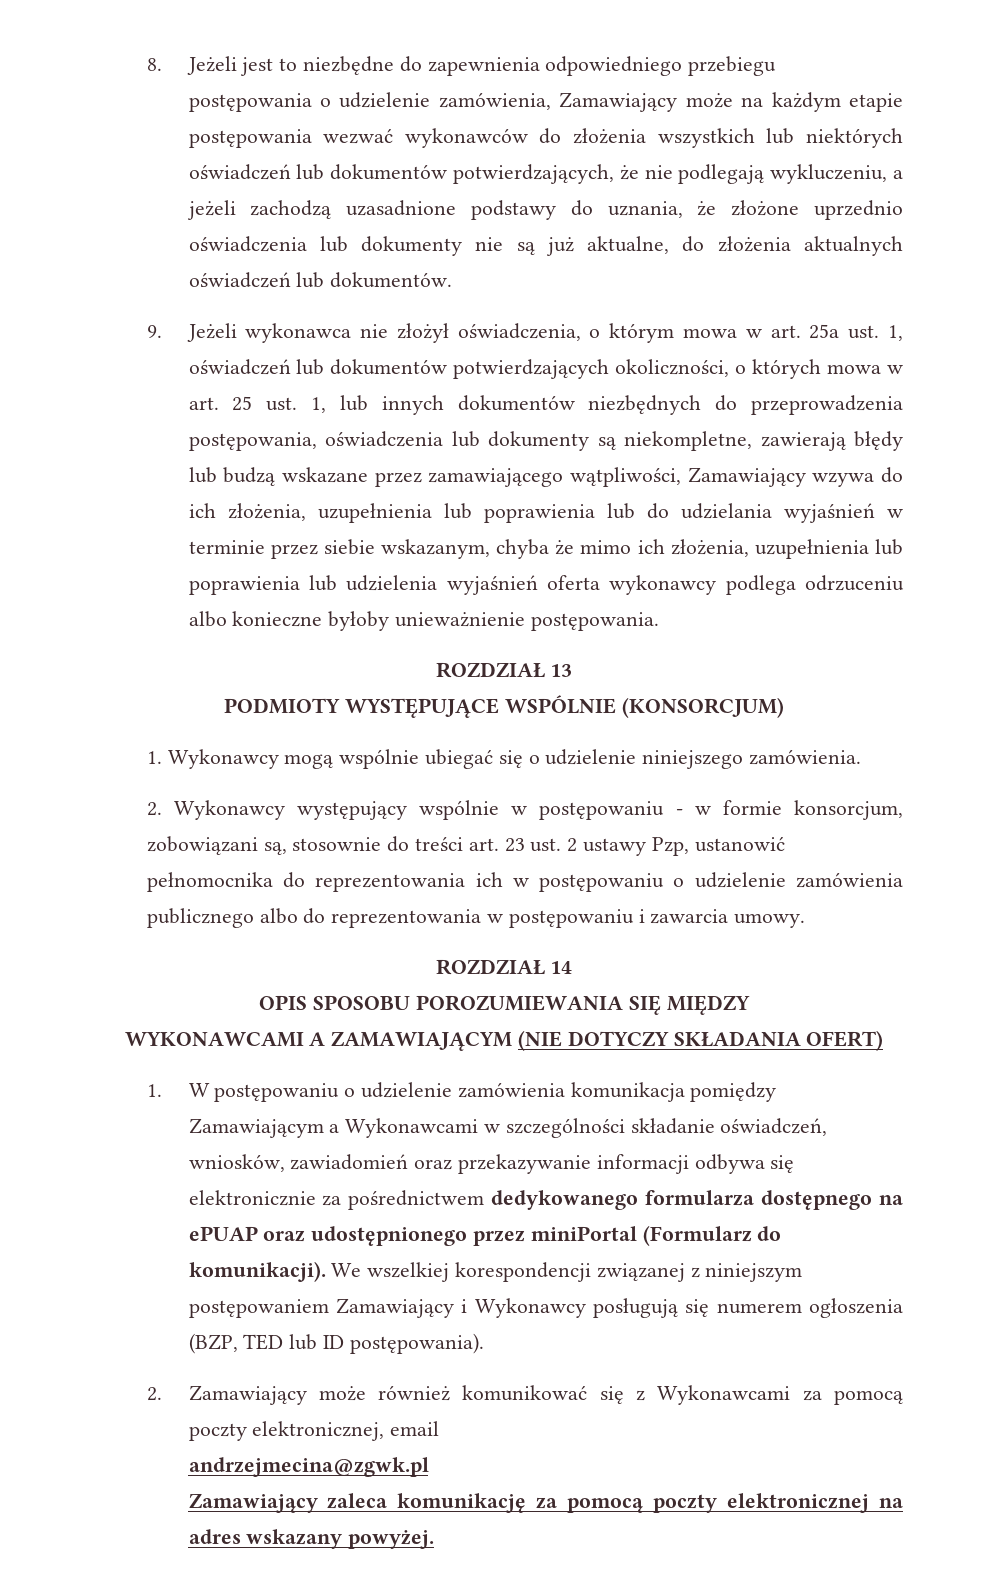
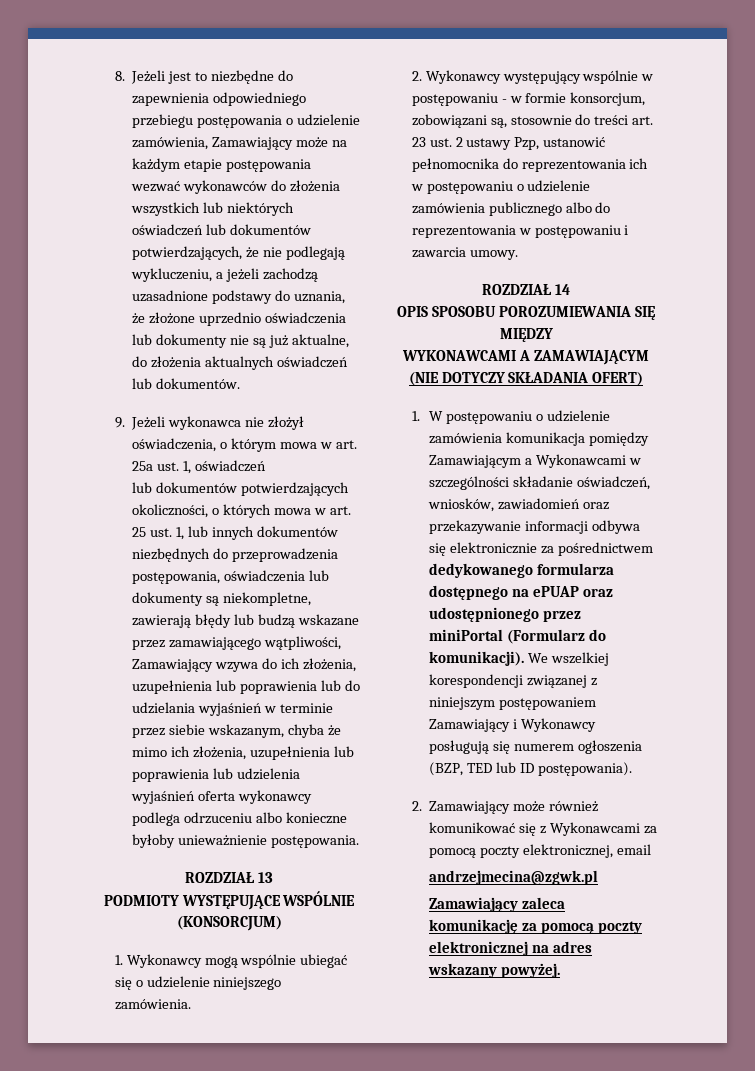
(291, 367) none -> (267, 466) //

